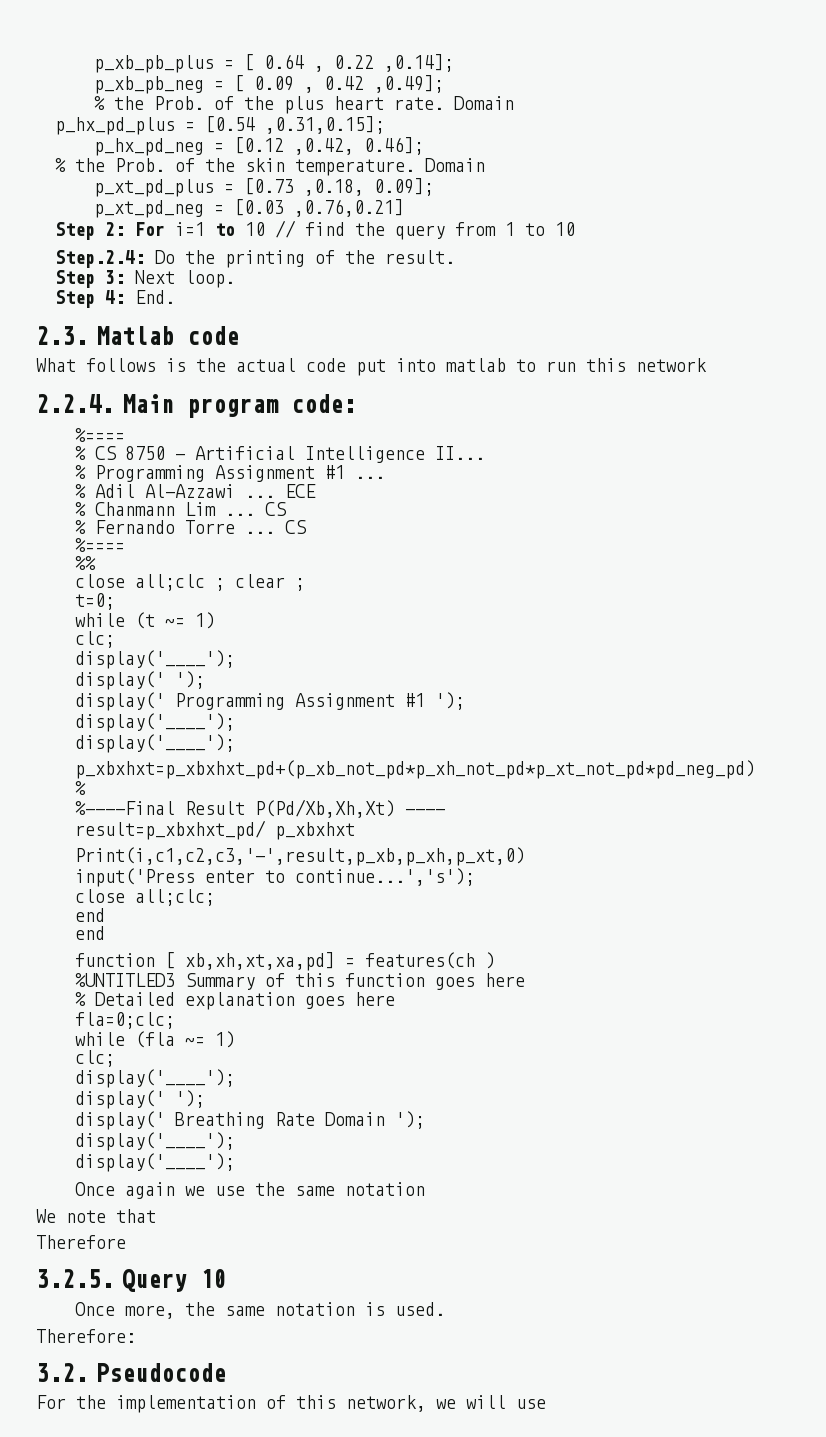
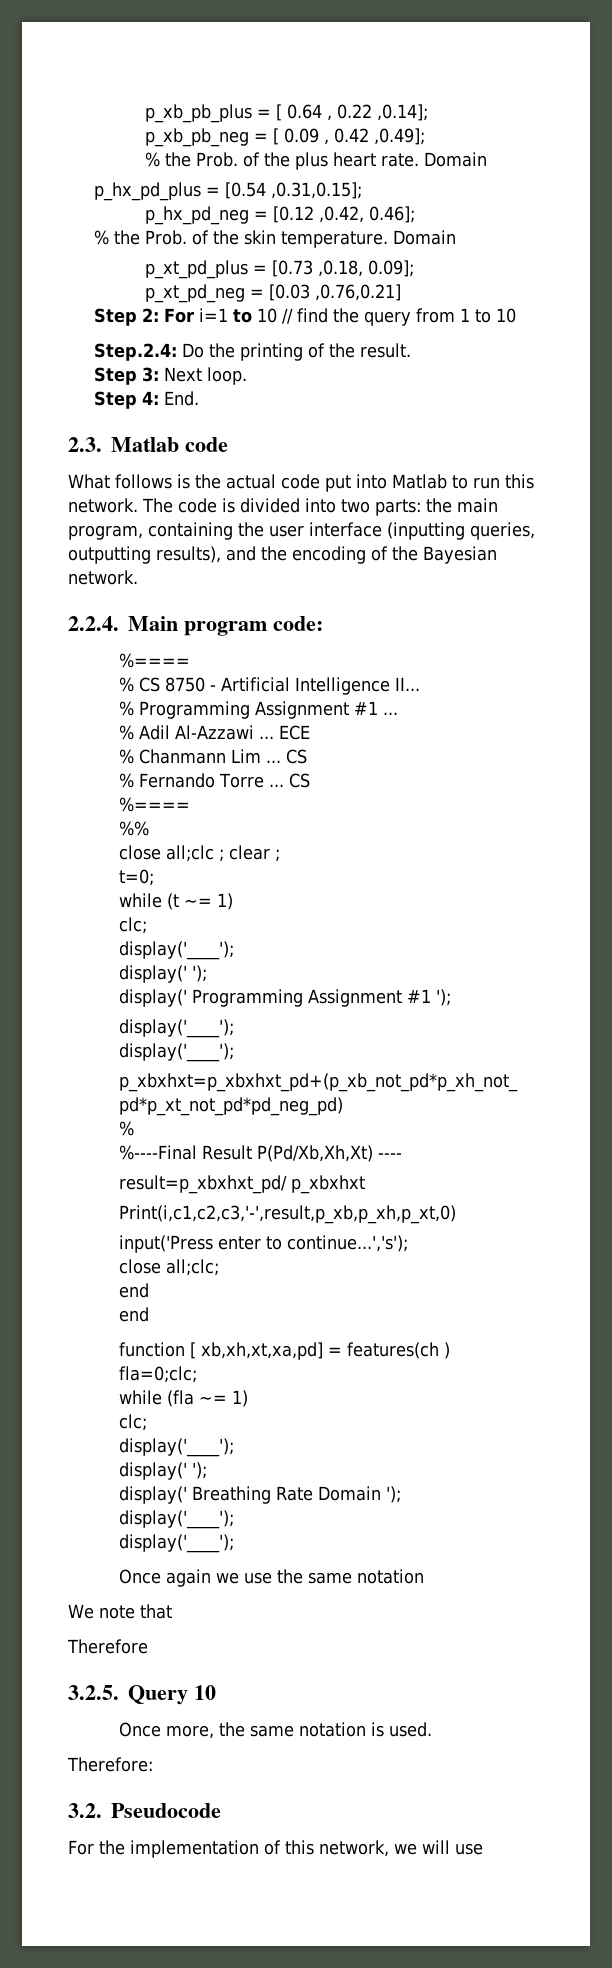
[446,358,506,372] matlab -> [392,474,447,489] Matlab
[636,358,707,372] network -> [68,498,498,516] [68,522,535,540] [68,546,497,564] [68,570,138,585] network. The code is divided into two parts: the main program, containing the user interface (inputting queries, outputting results), and the encoding of the Bayesian network.
[74,973,525,990] [74,992,395,1010] // %UNTITLED3 Summary of this function goes here // % Detailed explanation goes here -> (451, 1350) none

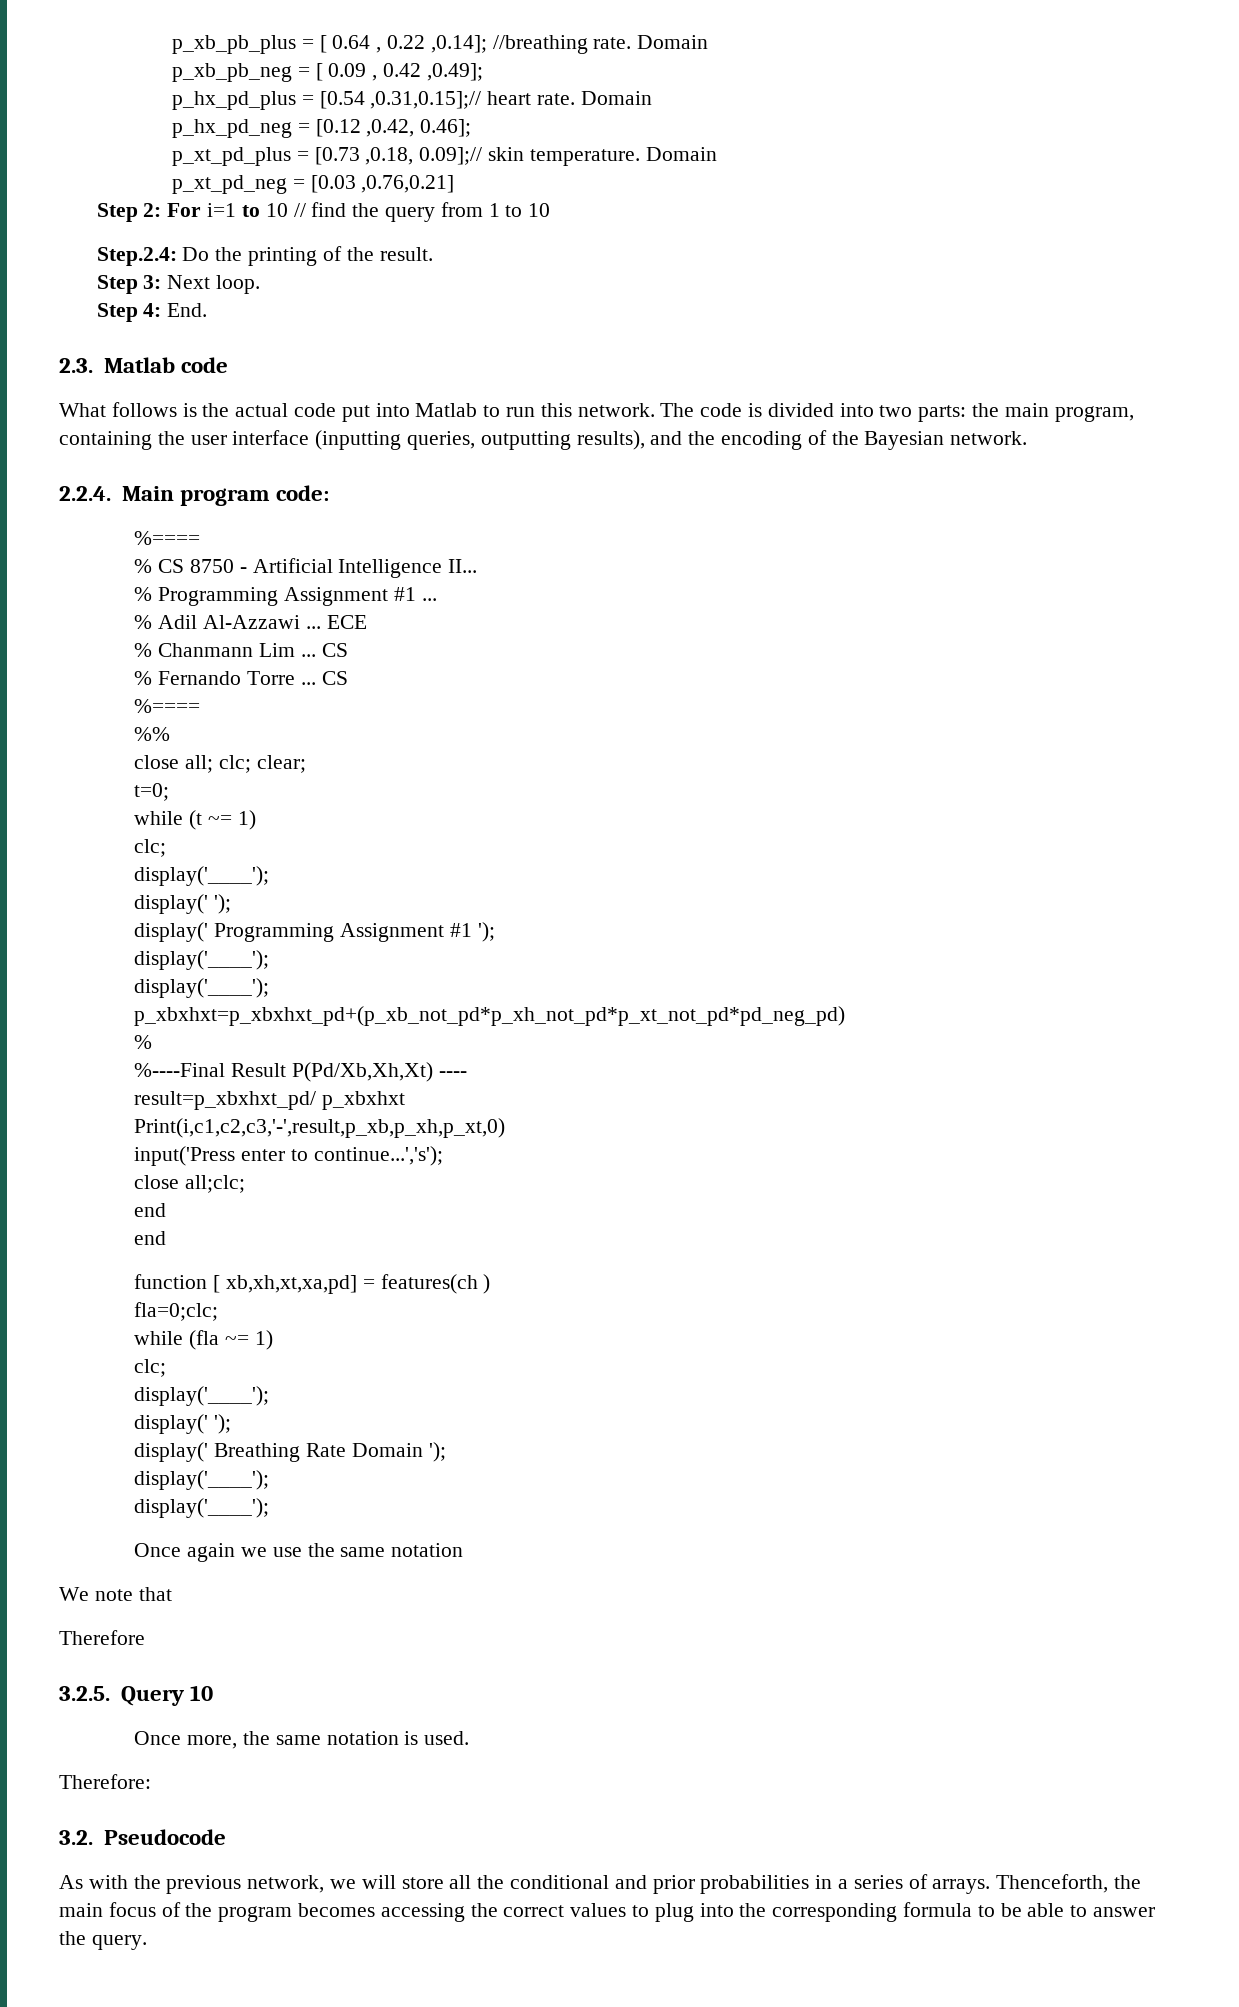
(428, 112) none -> [492,35,709,54] //breathing rate. Domain
[144,152,328,170] % the Prob. of the plus -> [171,91,482,110] p_hx_pd_plus = [0.54 ,0.31,0.15];//
[93,182,362,201] // p_hx_pd_plus = [0.54 ,0.31,0.15]; -> (652, 98) none
[93,230,456,248] // % the Prob. of the skin temperature. Domain -> (472, 128) none
[367,260,414,277] 0.09]; -> [419,147,717,166] 0.09];// skin temperature. Domain
[166,845,281,862] all;clc ; clear ; -> [185,755,306,773] all; clc; clear;
[68,1840,483,1858] For the implementation of this network, we will use -> [59,1874,1142,1894] [59,1902,1156,1922] [59,1931,147,1950] As with the previous network, we will store all the conditional and prior probabilities in a series of arrays. Thenceforth, the main focus of the program becomes accessing the correct values to plug into the corresponding formula to be able to answer the query.

